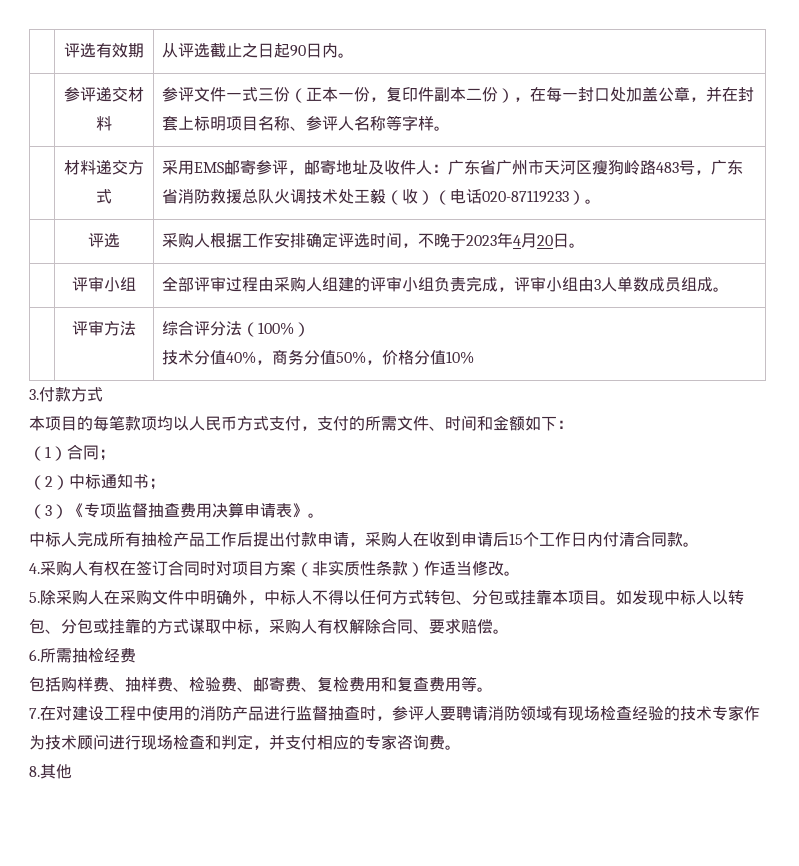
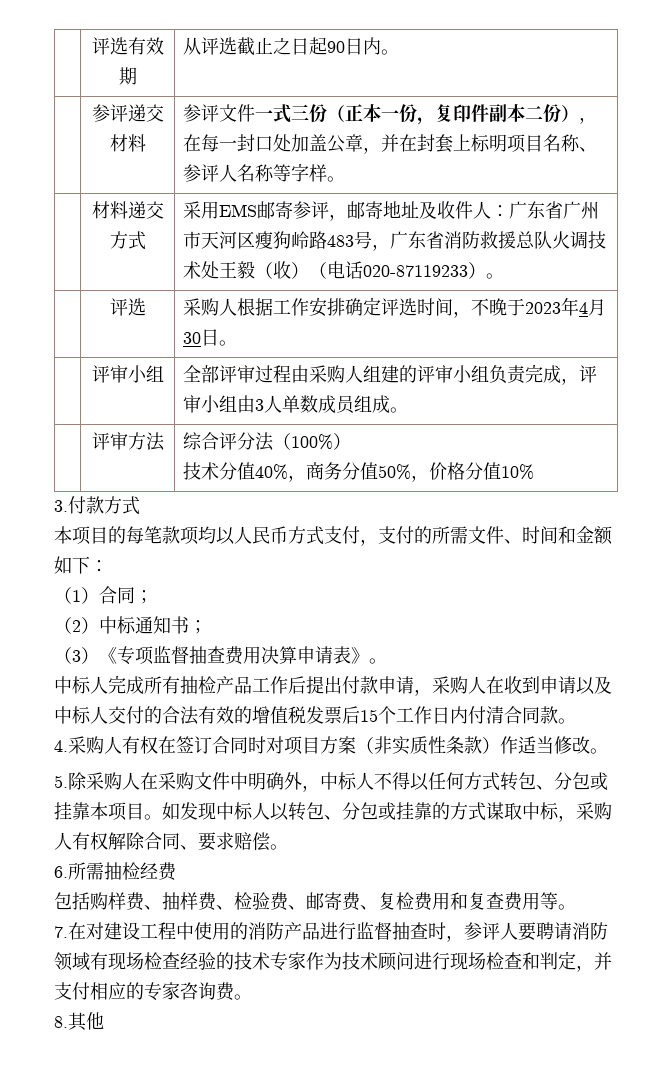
[536,235,553,246] 20 -> [182,332,201,344] 30
(493, 539) none -> [576,676,612,695] [54,706,342,725] 以及中标人交付的合法有效的增值税发票

